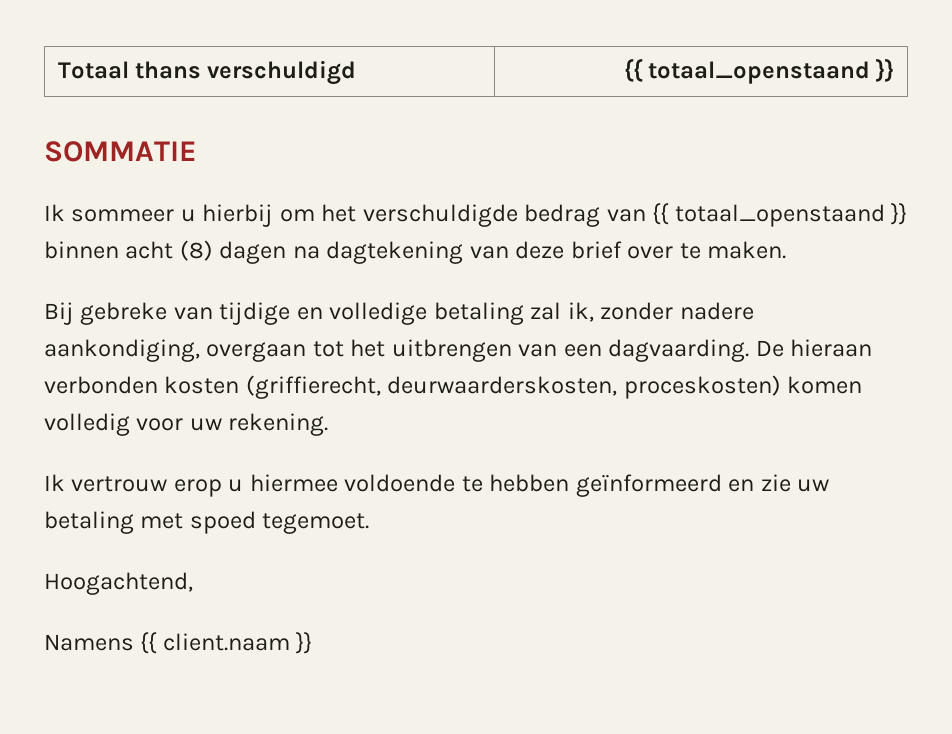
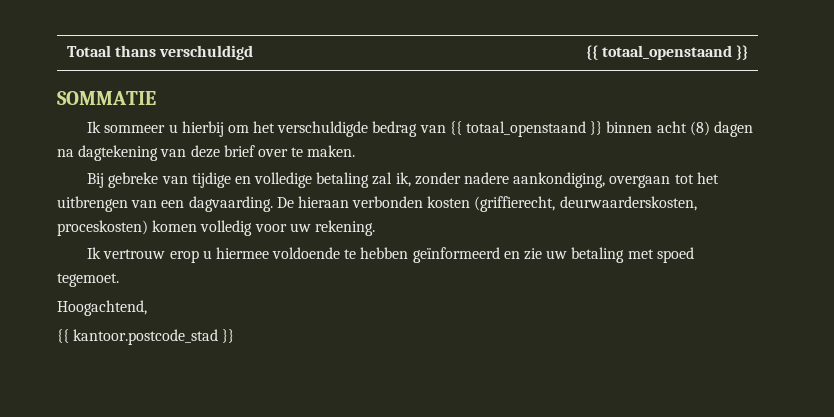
[44,632,290,654] Namens {{ client.naam -> [57,329,219,345] {{ kantoor.postcode_stad

